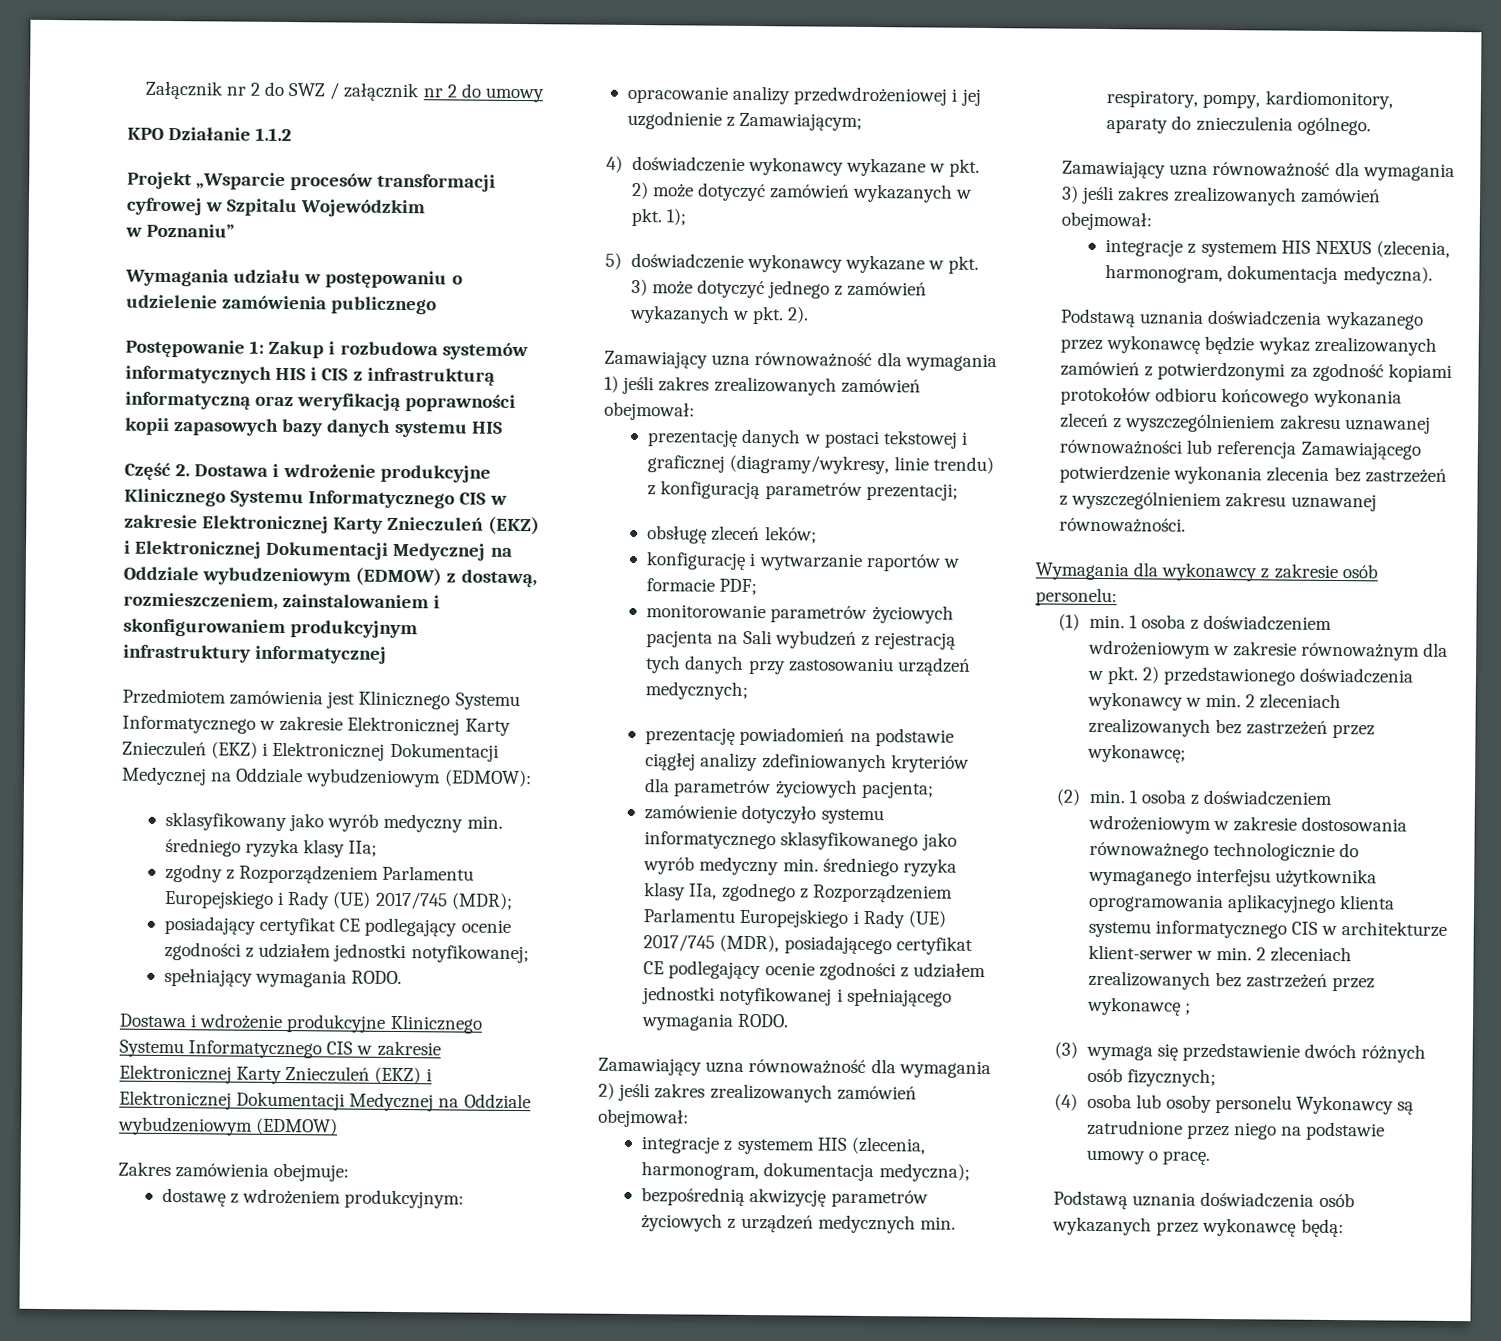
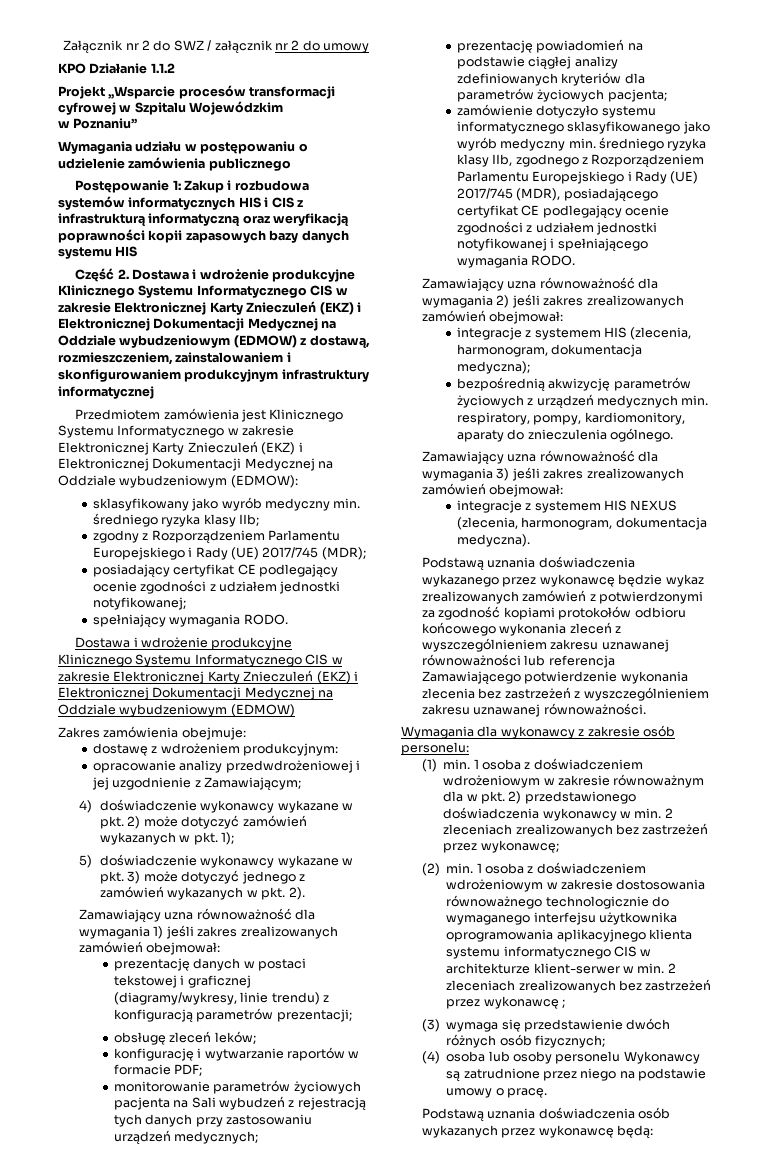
[348,840,378,857] IIa; -> [238,514,259,526] IIb;
[689,883,718,900] IIa, -> [492,154,513,166] IIb,

